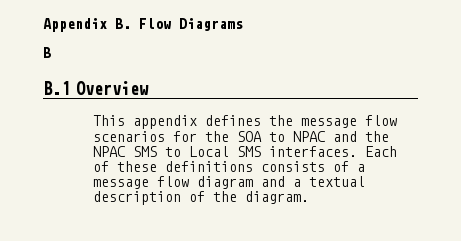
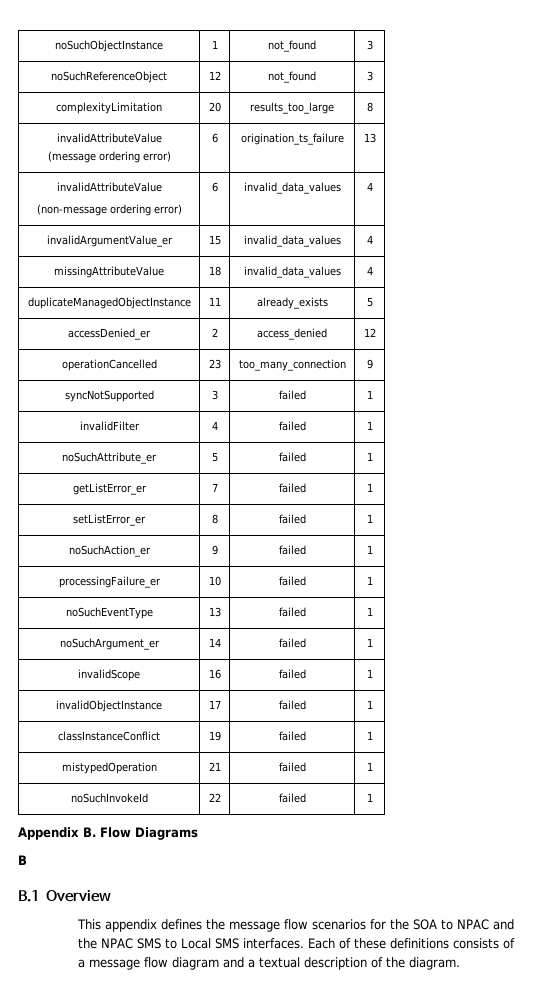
(43, 25) none -> [54,40,163,52] [211,40,218,49] [268,40,316,52] [366,40,373,50] [50,71,167,83] [208,71,221,80] [268,71,316,83] [366,71,373,81] [55,102,162,114] [208,102,221,112] [250,102,334,114] [366,102,373,112] [56,133,162,143] [47,151,171,163] [211,133,218,143] [240,133,344,145] [363,133,376,143] [56,182,162,192] [36,204,182,216] [211,182,218,192] [243,182,341,194] [366,182,373,191] [46,235,173,247] [208,235,221,245] [243,235,341,247] [366,235,373,244] [53,266,164,278] [208,266,221,276] [243,266,341,278] [366,266,373,275] [27,297,191,309] [208,297,221,306] [256,297,328,309] [366,297,373,307] [68,328,151,340] [211,328,218,337] [257,328,327,340] [363,328,376,337] [61,359,157,371] [208,359,221,369] [238,359,346,371] [366,359,373,369] [64,390,154,402] [211,390,218,400] [278,390,306,400] [366,390,373,399] [79,421,140,431] [211,421,218,430] [278,421,306,431] [366,421,373,430] [61,452,157,464] [211,452,218,462] [278,452,306,462] [366,452,373,461] [72,483,147,495] [211,483,218,492] [278,483,306,493] [366,483,373,492] [73,514,146,526] [211,514,218,524] [278,514,306,524] [366,514,373,523] [68,545,151,557] [211,545,218,555] [278,545,306,555] [366,545,373,554] [58,576,161,588] [208,576,221,586] [278,576,306,586] [366,576,373,585] [65,607,153,619] [208,607,221,617] [278,607,306,617] [366,607,373,616] [59,638,160,650] [208,638,221,647] [278,638,306,648] [366,638,373,647] [78,669,140,681] [208,669,221,679] [278,669,306,679] [366,669,373,678] [55,700,162,712] [208,700,221,709] [278,700,306,710] [366,700,373,709] [57,731,160,741] [208,731,221,741] [278,731,306,741] [366,731,373,740] [61,762,157,774] [208,762,221,771] [278,762,306,772] [366,762,373,771] [70,793,148,803] [208,793,221,802] [278,793,306,803] [366,793,373,802] noSuchObjectInstance | 1 | not_found | 3 // noSuchReferenceObject | 12 | not_found | 3 // complexityLimitation | 20 | results_too_large | 8 // invalidAttributeValue // (message ordering error) | 6 | origination_ts_failure | 13 // invalidAttributeValue // (non-message ordering error) | 6 | invalid_data_values | 4 // invalidArgumentValue_er | 15 | invalid_data_values | 4 // missingAttributeValue | 18 | invalid_data_values | 4 // duplicateManagedObjectInstance | 11 | already_exists | 5 // accessDenied_er | 2 | access_denied | 12 // operationCancelled | 23 | too_many_connection | 9 // syncNotSupported | 3 | failed | 1 // invalidFilter | 4 | failed | 1 // noSuchAttribute_er | 5 | failed | 1 // getListError_er | 7 | failed | 1 // setListError_er | 8 | failed | 1 // noSuchAction_er | 9 | failed | 1 // processingFailure_er | 10 | failed | 1 // noSuchEventType | 13 | failed | 1 // noSuchArgument_er | 14 | failed | 1 // invalidScope | 16 | failed | 1 // invalidObjectInstance | 17 | failed | 1 // classInstanceConflict | 19 | failed | 1 // mistypedOperation | 21 | failed | 1 // noSuchInvokeId | 22 | failed | 1 //

